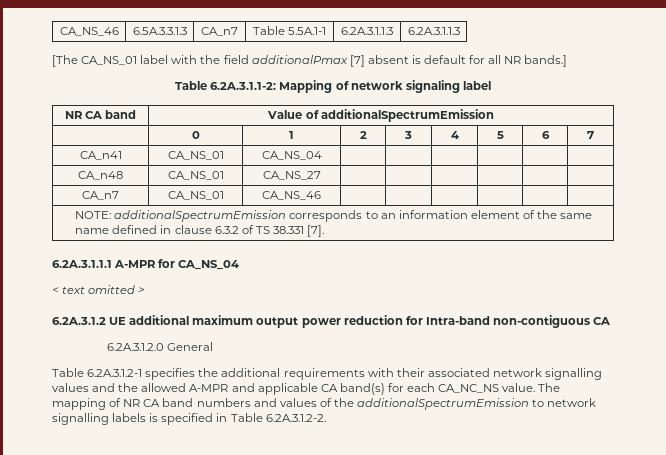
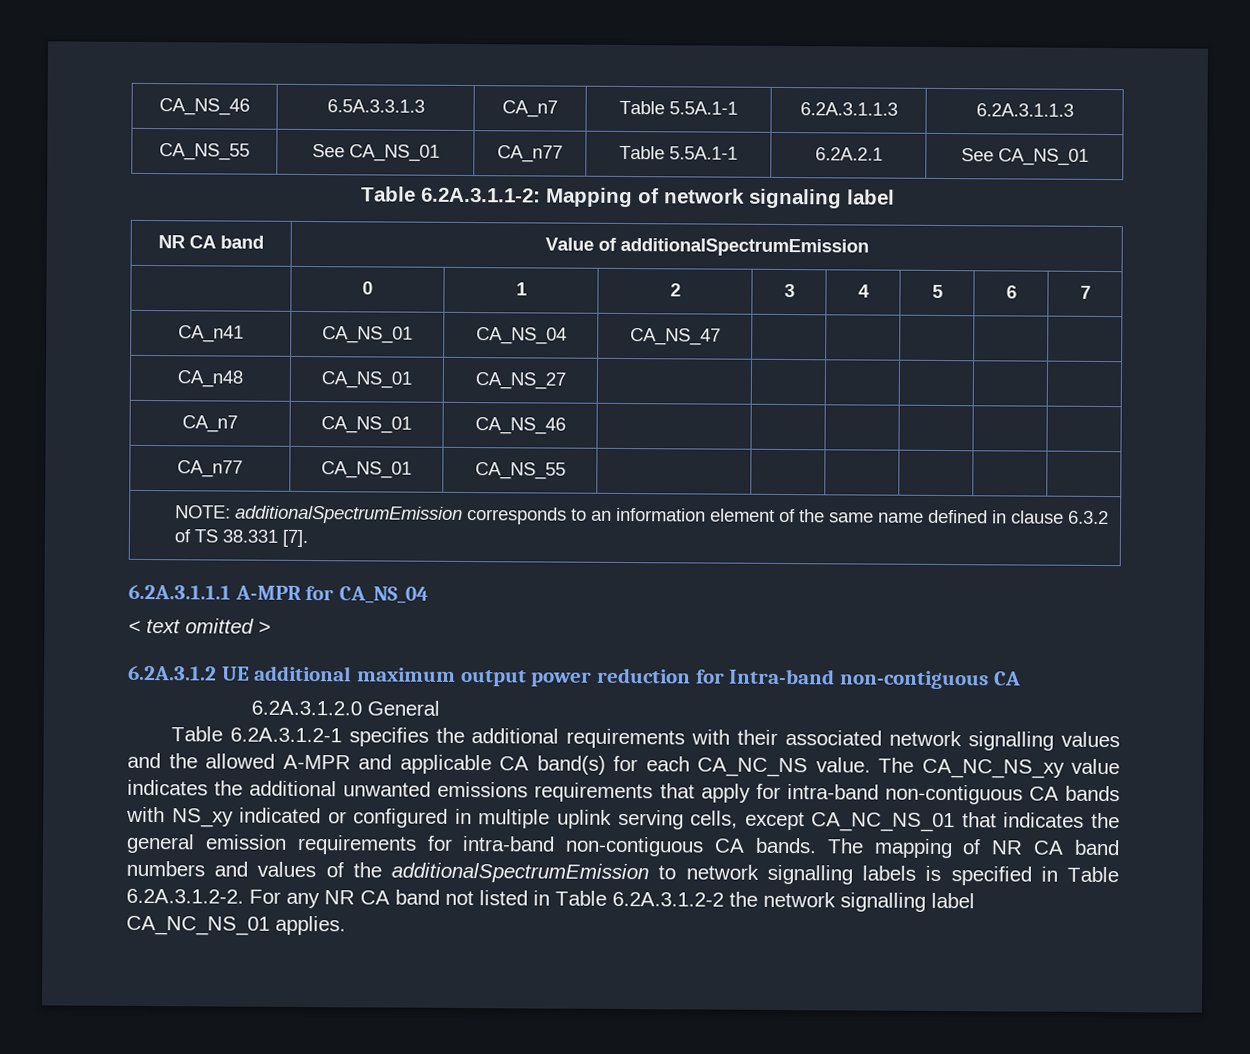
[52,55,568,67] // [The CA_NS_01 label with the field additionalPmax [7] absent is default for all NR bands.] -> [159,143,250,161] [311,144,440,162] [497,145,563,163] [619,145,738,160] [814,147,883,161] [960,148,1089,166] // CA_NS_55 | See CA_NS_01 | CA_n77 | Table 5.5A.1-1 | 6.2A.2.1 | See CA_NS_01
(322, 155) none -> [629,328,721,346] CA_NS_47
(321, 195) none -> [177,460,243,478] [321,461,412,479] [474,462,566,480] // CA_n77 | CA_NS_01 | CA_NS_55 | | | | | |
(561, 387) none -> [921,758,1120,779] [127,779,1121,805] [126,806,1120,833] [126,833,864,857] CA_NC_NS_xy value indicates the additional unwanted emissions requirements that apply for intra-band non-contiguous CA bands with NS_xy indicated or configured in multiple uplink serving cells, except CA_NC_NS_01 that indicates the general emission requirements for intra-band non-contiguous CA bands. The
(326, 418) none -> [249,889,975,912] [126,915,346,936] For any NR CA band not listed in Table 6.2A.3.1.2-2 the network signalling label CA_NC_NS_01 applies.

